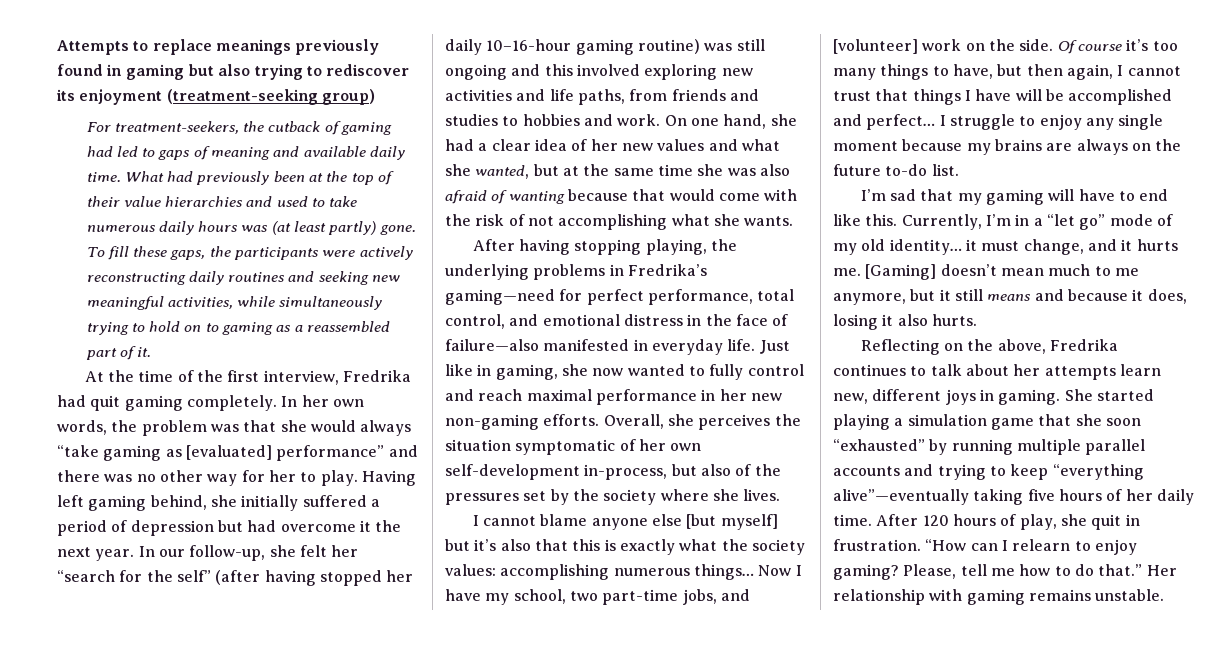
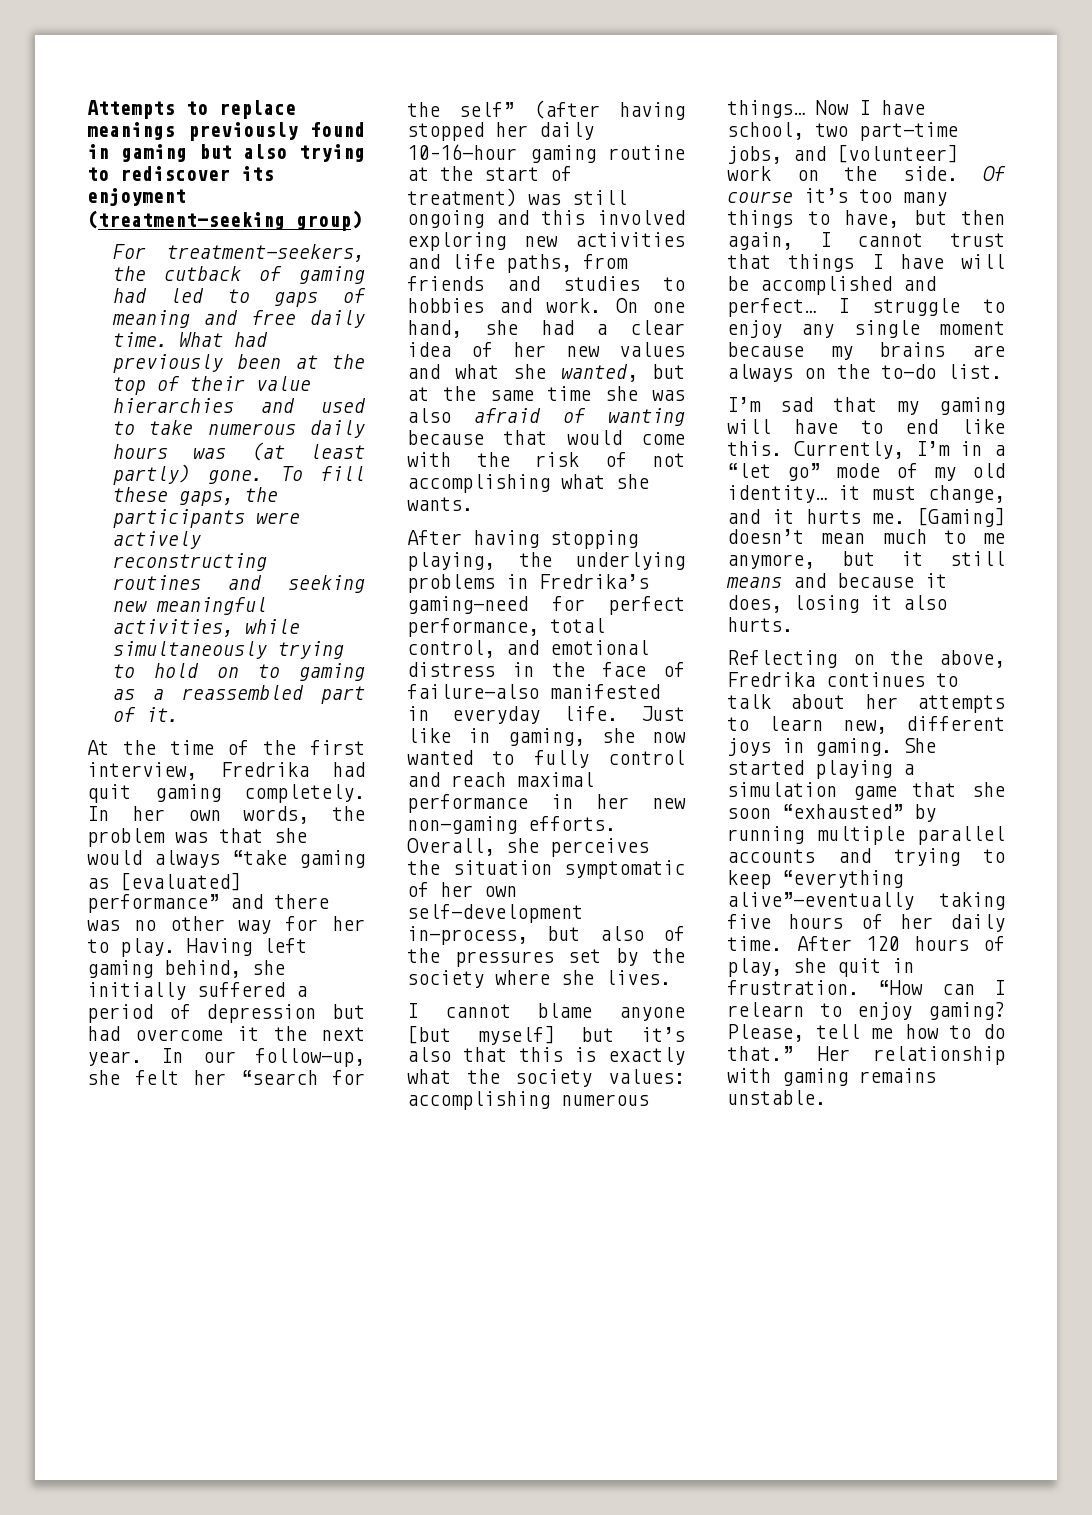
[303,146,366,157] available -> [251,310,296,325] free
[188,271,224,285] daily -> (267, 562) none
[637,39,700,54] routine) -> [608,145,685,160] [407,166,572,181] [407,188,517,207] routine at the start of treatment)
[652,514,683,526] else -> (685, 1014) none
[485,593,510,605] my -> (925, 107) none
[833,164,881,176] future -> (870, 371) none
(1116, 373) none -> [727,717,749,731] to

